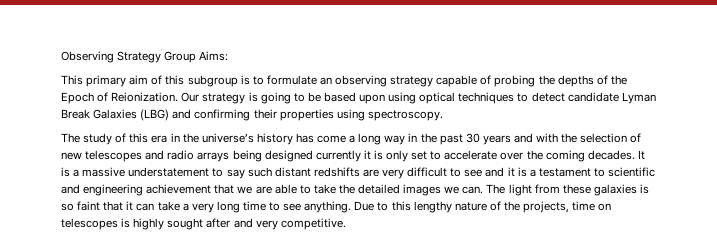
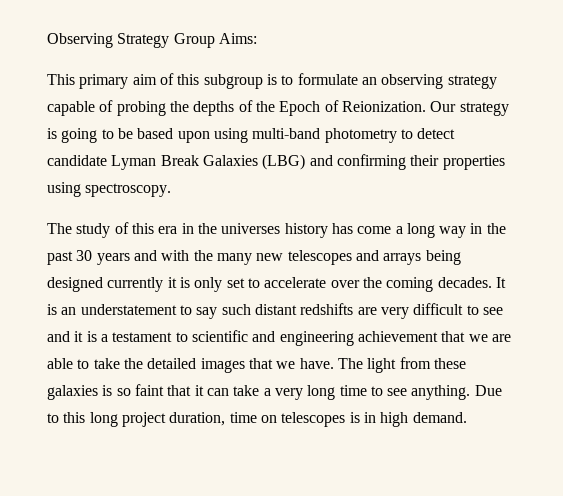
[419,92,515,104] optical techniques -> [252,128,397,143] multi-band photometry
[201,133,254,143] universe’s -> [221,223,281,234] universes
[580,133,642,143] selection of -> [216,253,252,265] many
[167,150,195,160] radio -> (379, 255) none
[73,167,126,177] a massive -> [61,307,77,315] an
[444,186,484,194] we can. -> [248,358,334,369] that we have.
[413,201,612,213] [61,218,346,230] lengthy nature of the projects, time on telescopes is highly sought after and very competitive. -> [89,412,467,427] long project duration, time on telescopes is in high demand.

